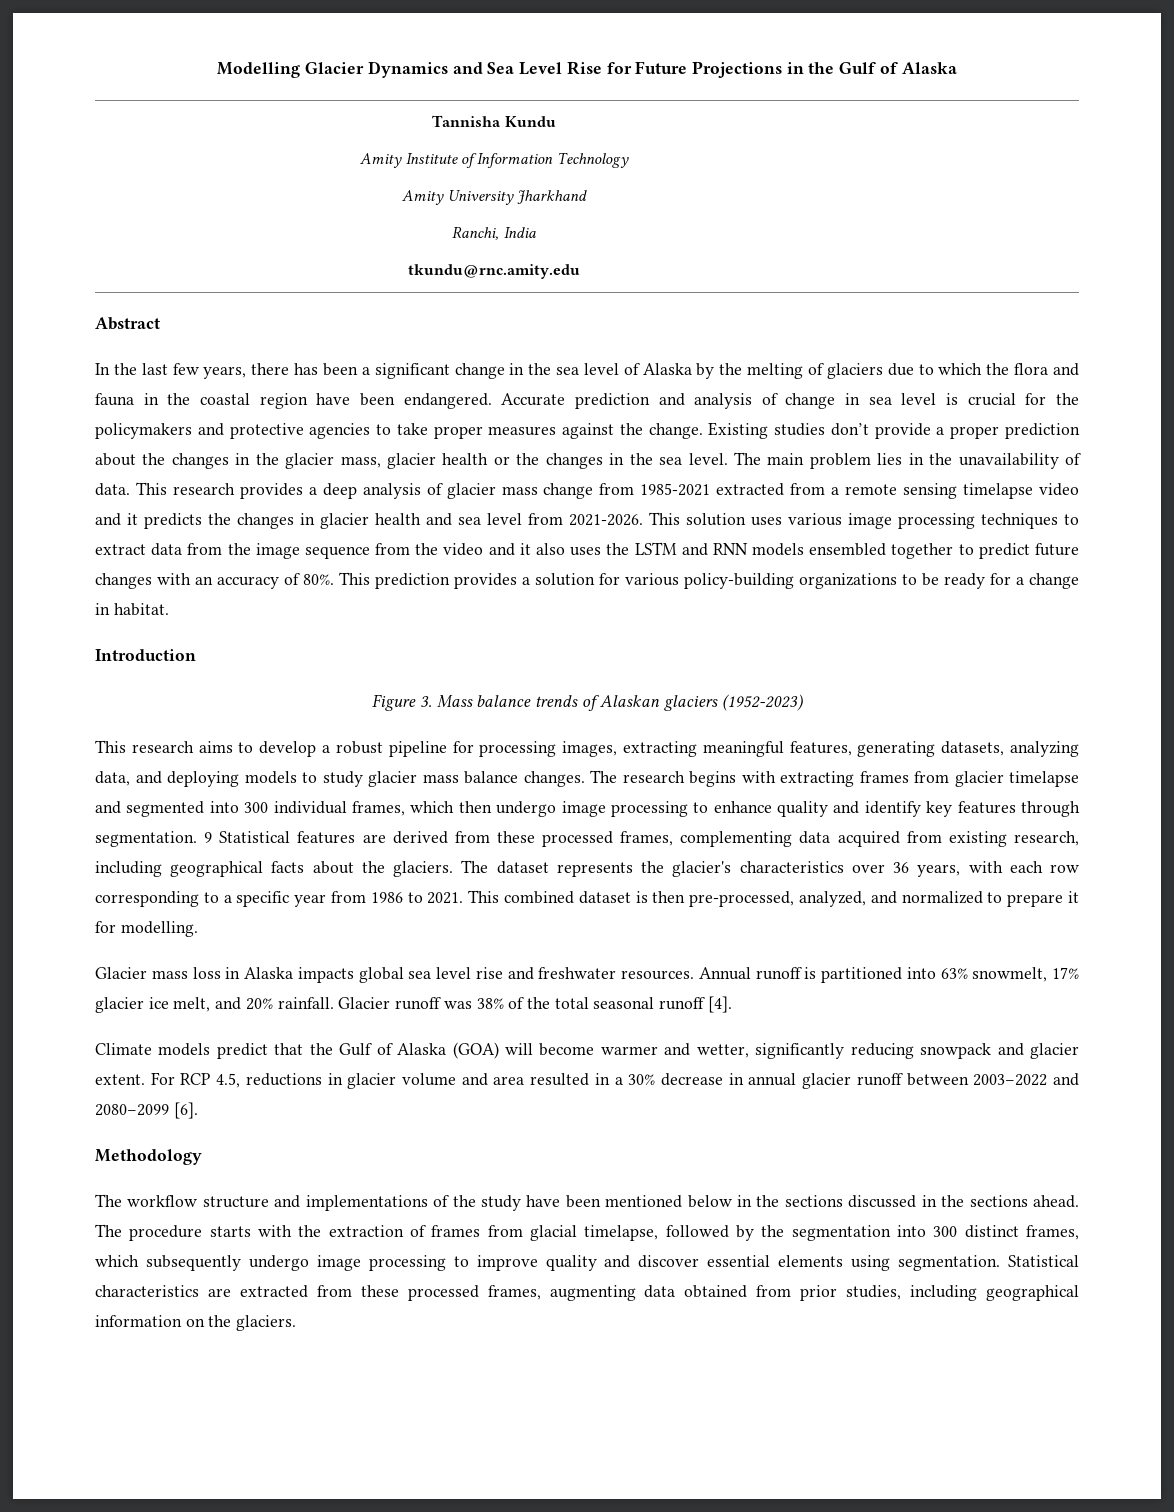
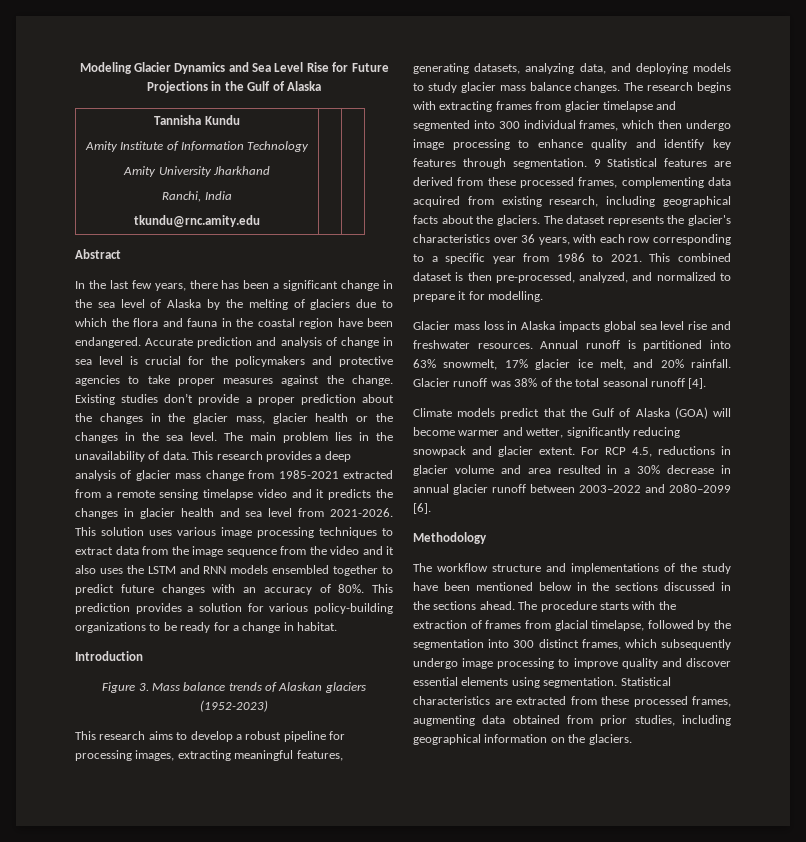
[217,62,301,78] Modelling -> [79,62,132,74] Modeling

